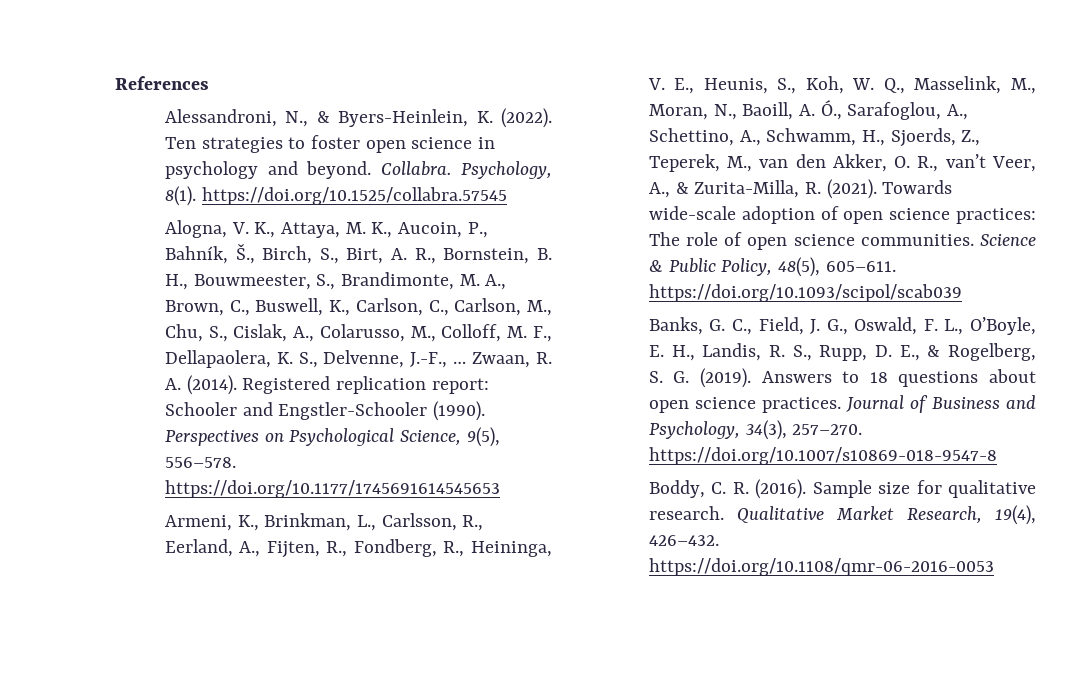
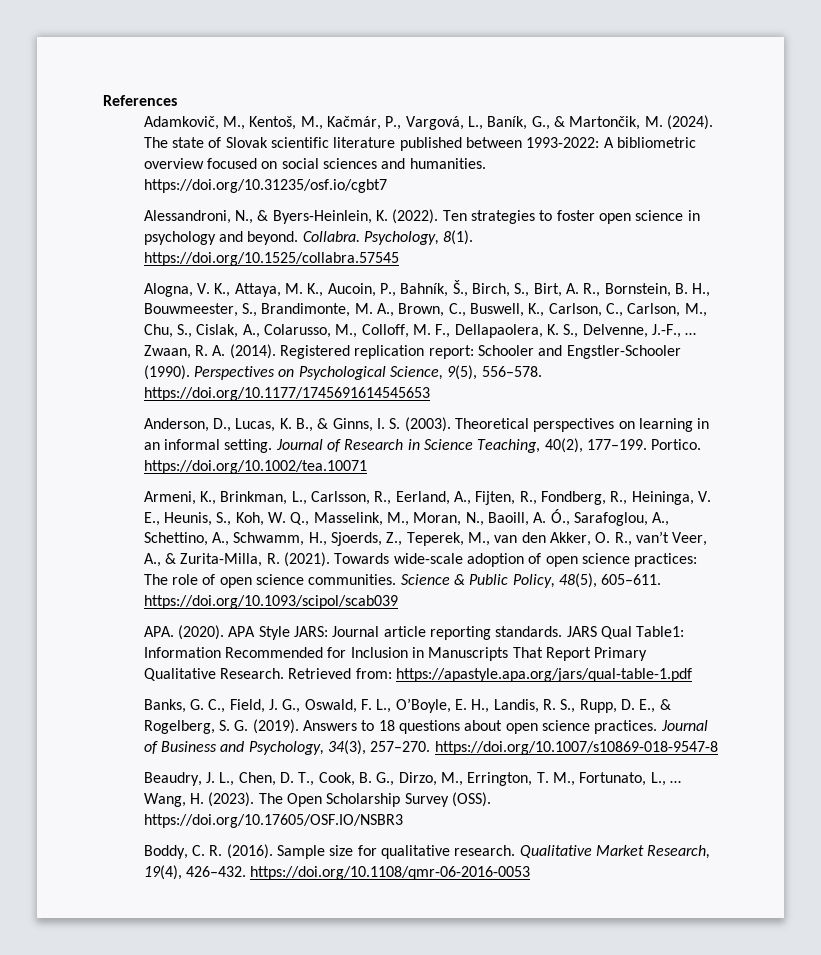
(209, 83) none -> [143,115,713,130] [143,137,696,151] [143,158,486,169] [143,179,387,193] // Adamkovič, M., Kentoš, M., Kačmár, P., Vargová, L., Baník, G., & Martončik, M. (2024). The state of Slovak scientific literature published between 1993-2022: A bibliometric overview focused on social sciences and humanities. https://doi.org/10.31235/osf.io/cgbt7
(500, 489) none -> [143,417,710,432] [143,438,702,453] [143,460,367,474] // Anderson, D., Lucas, K. B., & Ginns, I. S. (2003). Theoretical perspectives on learning in an informal setting. Journal of Research in Science Teaching, 40(2), 177–199. Portico. https://doi.org/10.1002/tea.10071
(962, 293) none -> [143,625,685,640] [143,647,648,661] [143,668,693,682] // APA. (2020). APA Style JARS: Journal article reporting standards. JARS Qual Table1: Information Recommended for Inclusion in Manuscripts That Report Primary Qualitative Research. Retrieved from: https://apastyle.apa.org/jars/qual-table-1.pdf
(997, 456) none -> [143,772,681,786] [143,792,492,807] [143,814,403,828] // Beaudry, J. L., Chen, D. T., Cook, B. G., Dirzo, M., Errington, T. M., Fortunato, L., … Wang, H. (2023). The Open Scholarship Survey (OSS). https://doi.org/10.17605/OSF.IO/NSBR3

